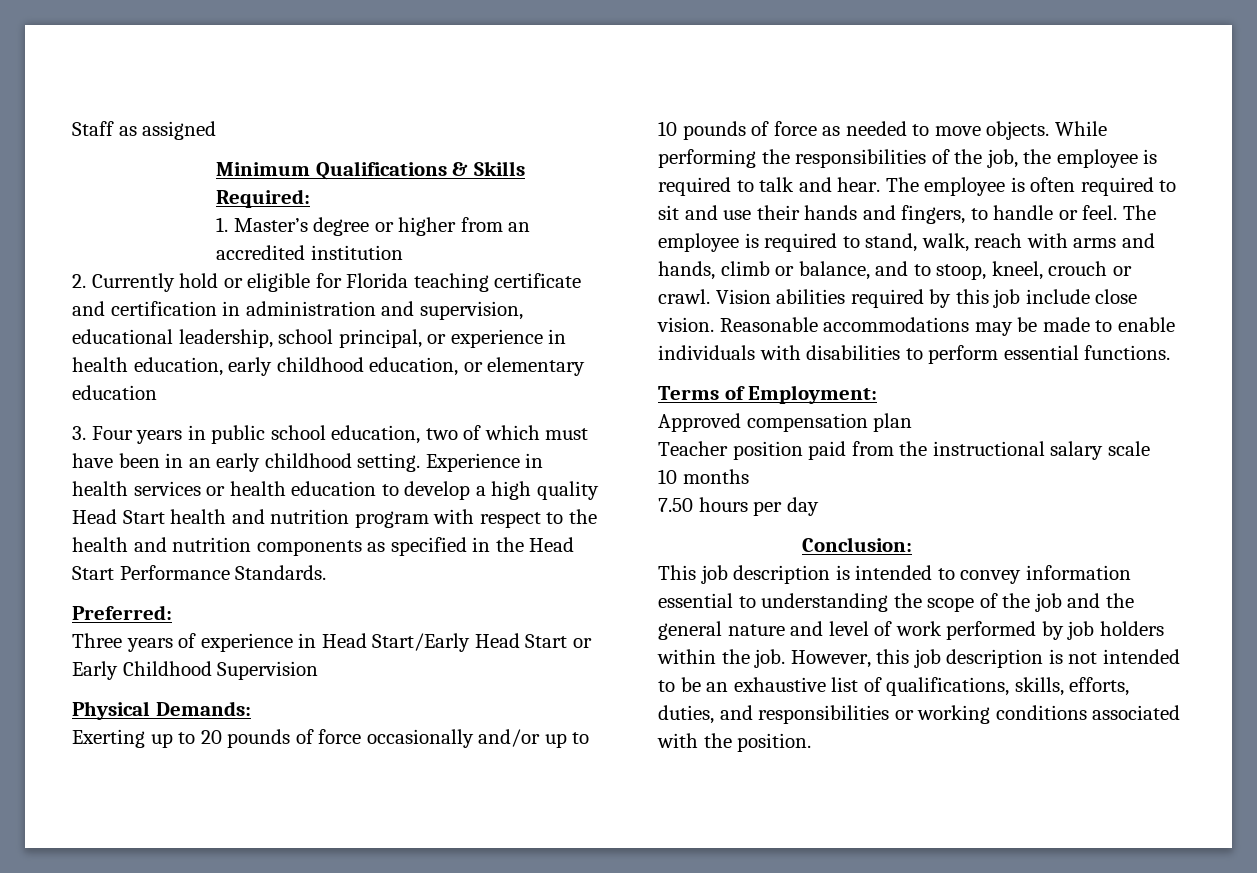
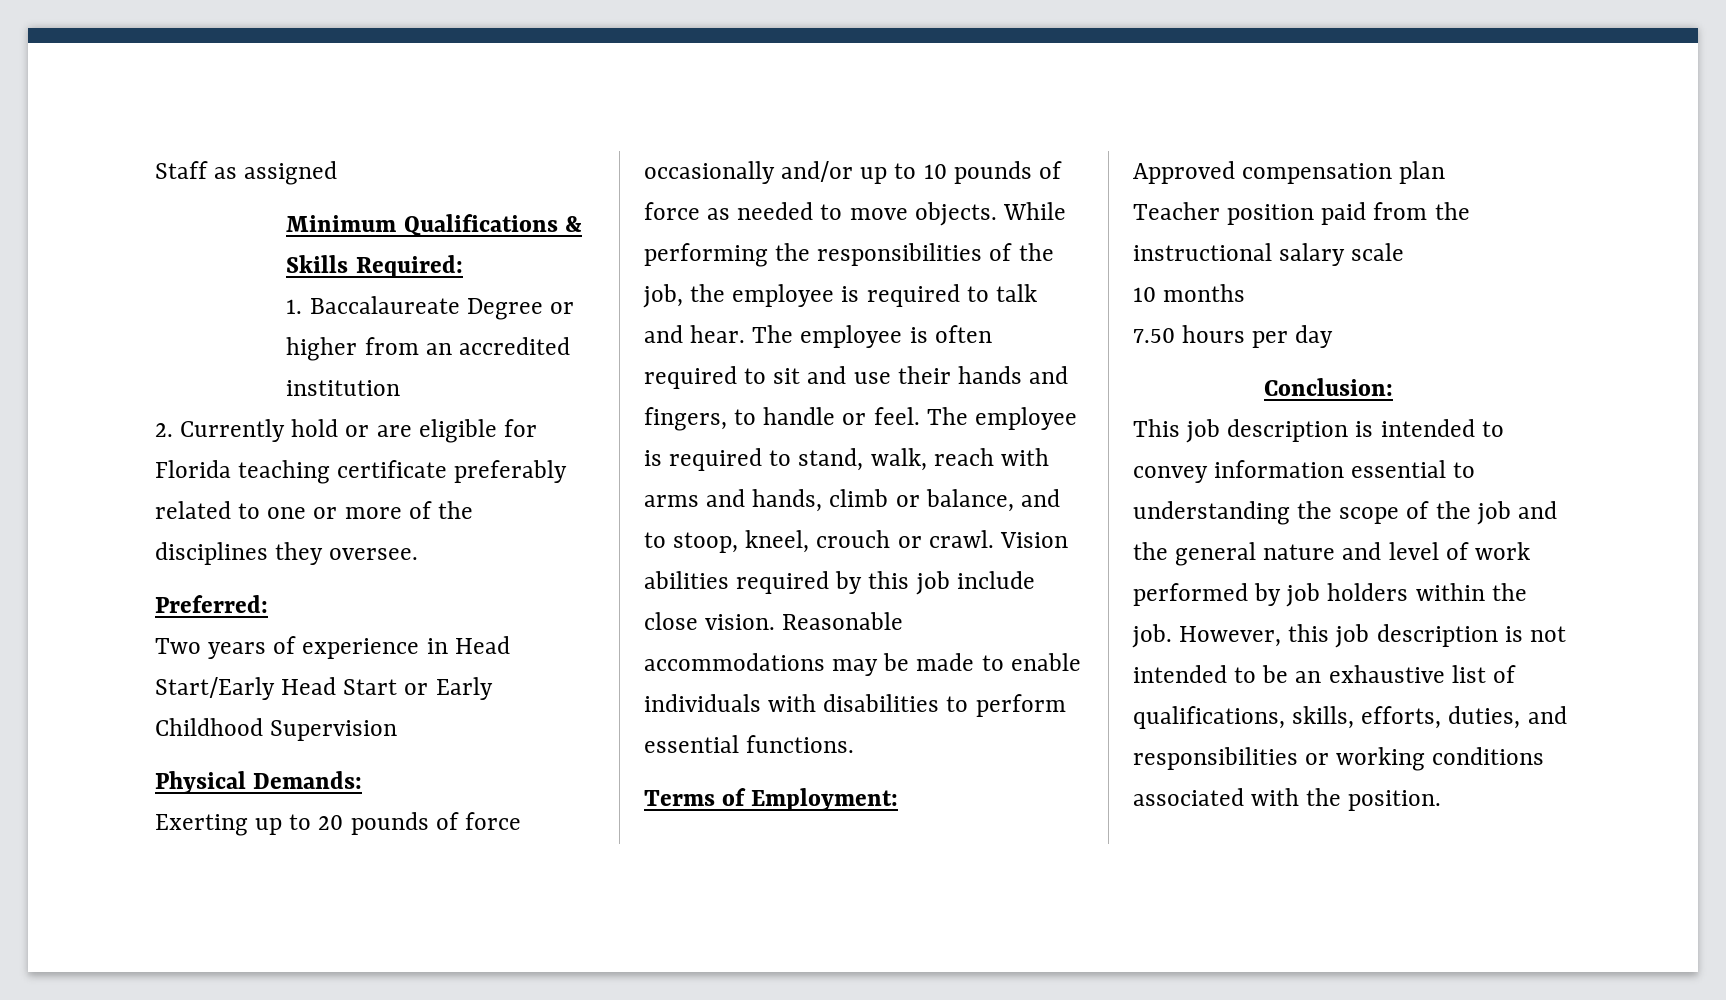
[233,217,370,236] Master’s degree -> [309,296,543,320] Baccalaureate Degree
(243, 283) none -> [376,425,412,437] are
[72,301,523,320] [72,329,567,348] [72,357,586,376] [72,385,157,400] [72,425,589,444] [72,453,544,472] [72,481,599,500] [72,509,597,528] [72,537,575,556] [72,565,327,580] and certification in administration and supervision, educational leadership, school principal, or experience in health education, early childhood education, or elementary education // 3. Four years in public school education, two of which must have been in an early childhood setting. Experience in health services or health education to develop a high quality Head Start health and nutrition program with respect to the health and nutrition components as specified in the Head Start Performance Standards. -> [454,460,568,483] [155,501,473,519] [155,542,419,565] preferably related to one or more of the disciplines they oversee.
[72,633,122,648] Three -> [155,638,201,654] Two

